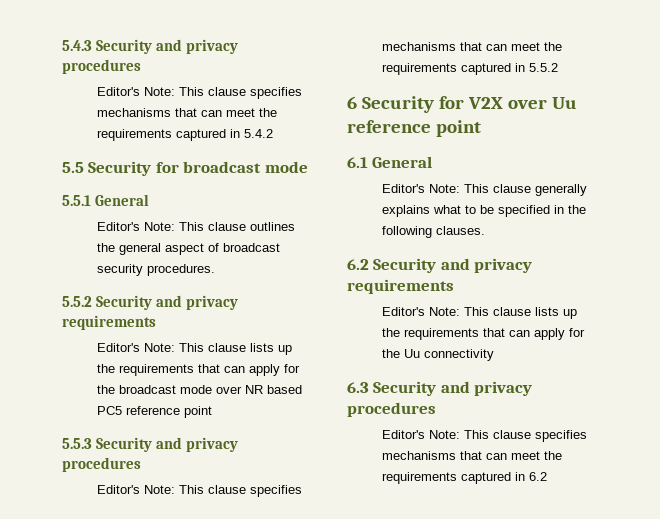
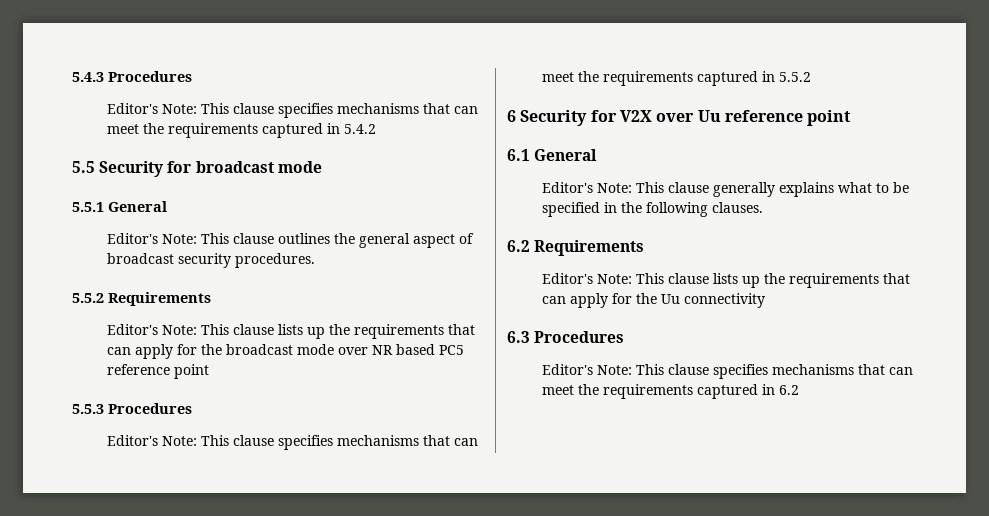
[96,39,239,54] [62,59,141,74] Security and privacy procedures -> [108,71,192,82] Procedures
[96,295,239,310] [62,315,156,330] Security and privacy requirements -> [108,292,211,306] Requirements
[96,437,239,452] [62,457,141,472] Security and privacy procedures -> [108,403,192,414] Procedures
[373,258,533,273] [347,279,454,294] Security and privacy requirements -> [534,240,645,256] Requirements
[373,381,533,396] [347,402,436,417] Security and privacy procedures -> [534,331,625,343] Procedures

